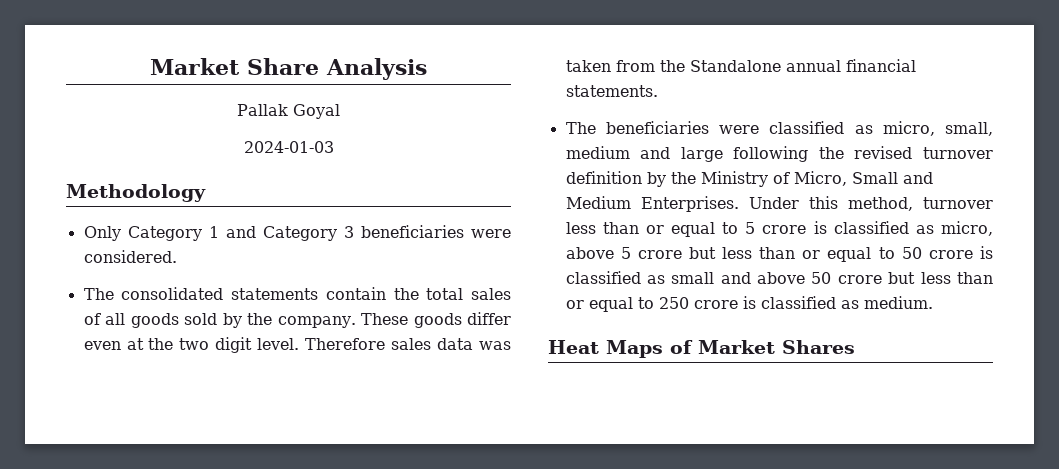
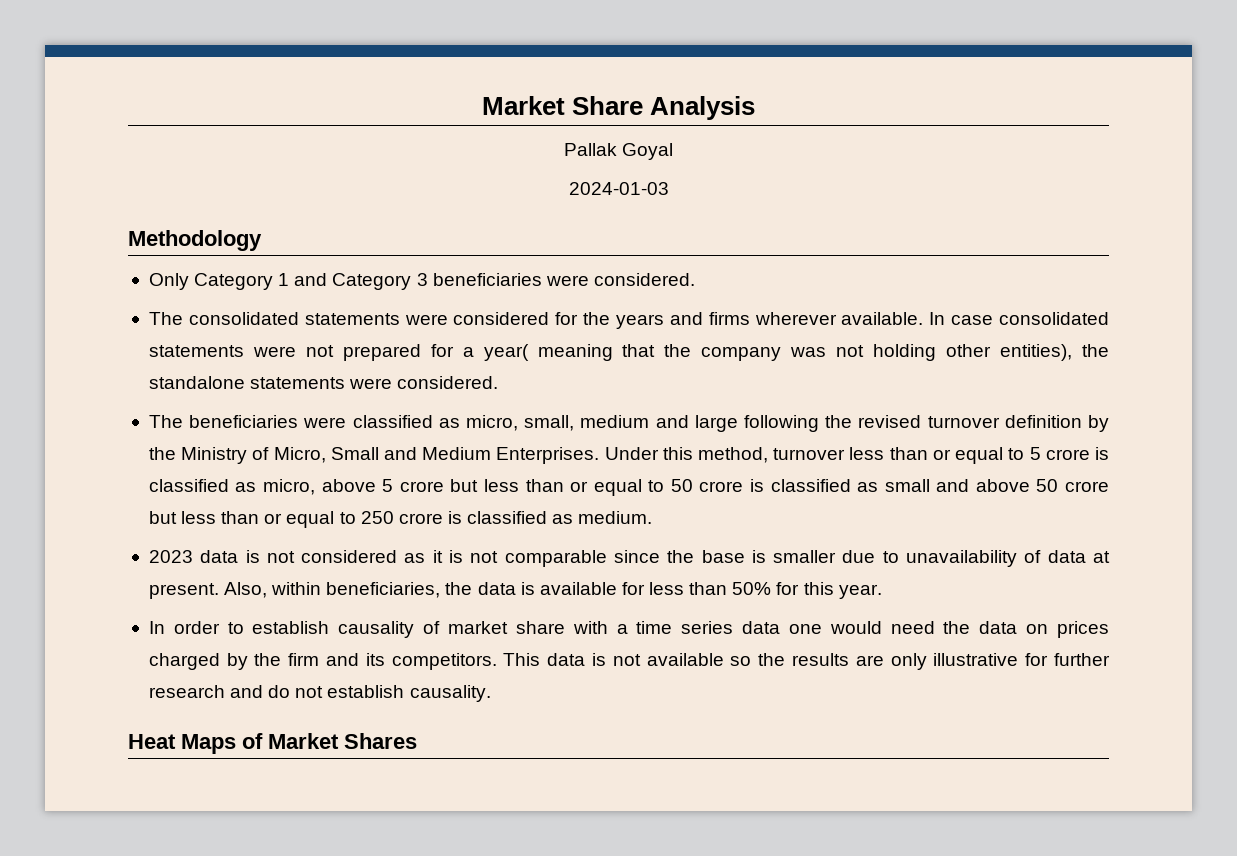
[325,287,511,300] [83,312,511,328] [83,337,512,353] [565,59,916,72] [565,85,658,97] contain the total sales of all goods sold by the company. These goods differ even at the two digit level. Therefore sales data was taken from the Standalone annual financial statements. -> [404,312,1110,329] [148,344,1110,361] [148,376,499,389] were considered for the years and firms wherever available. In case consolidated statements were not prepared for a year( meaning that the company was not holding other entities), the standalone statements were considered.
(933, 302) none -> [148,550,1110,567] [148,582,882,599] [148,621,1109,638] [148,653,1110,670] [148,685,491,702] // 2023 data is not considered as it is not comparable since the base is smaller due to unavailability of data at present. Also, within beneficiaries, the data is available for less than 50% for this year. // In order to establish causality of market share with a time series data one would need the data on prices charged by the firm and its competitors. This data is not available so the results are only illustrative for further research and do not establish causality.

